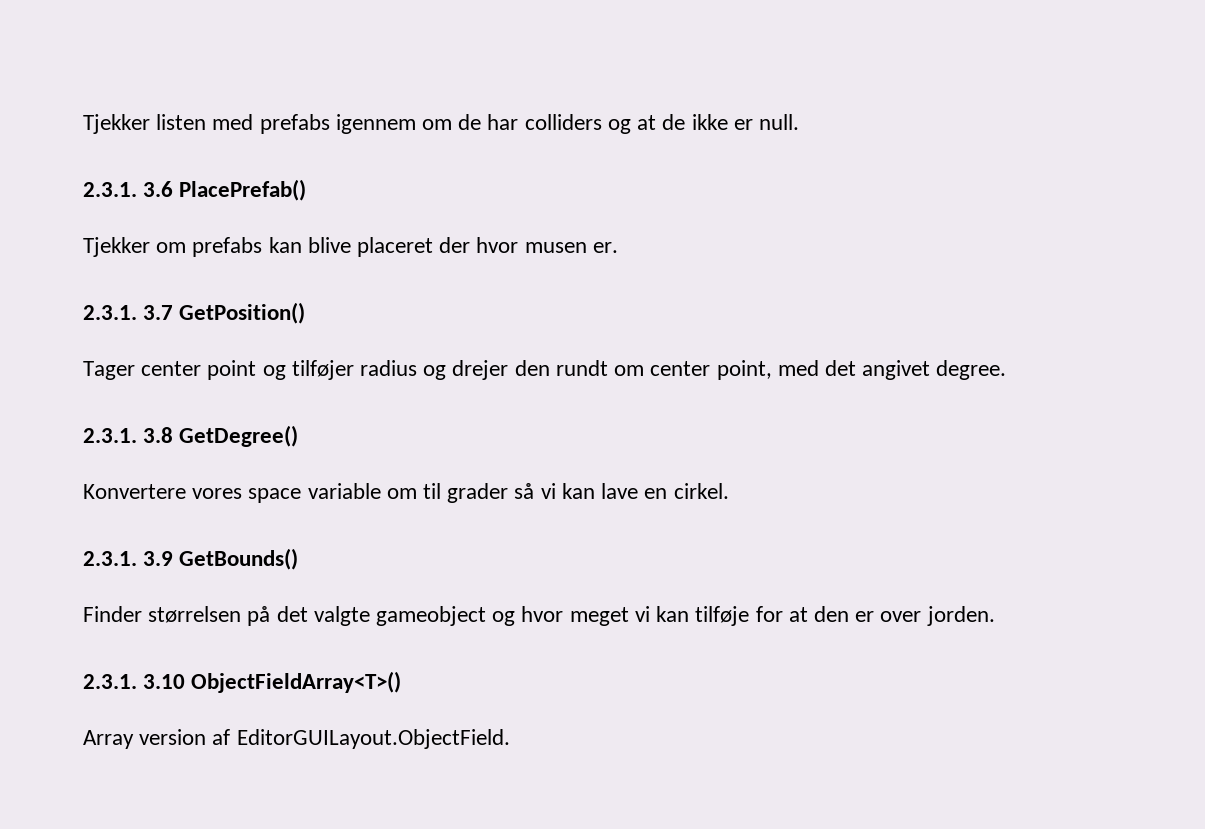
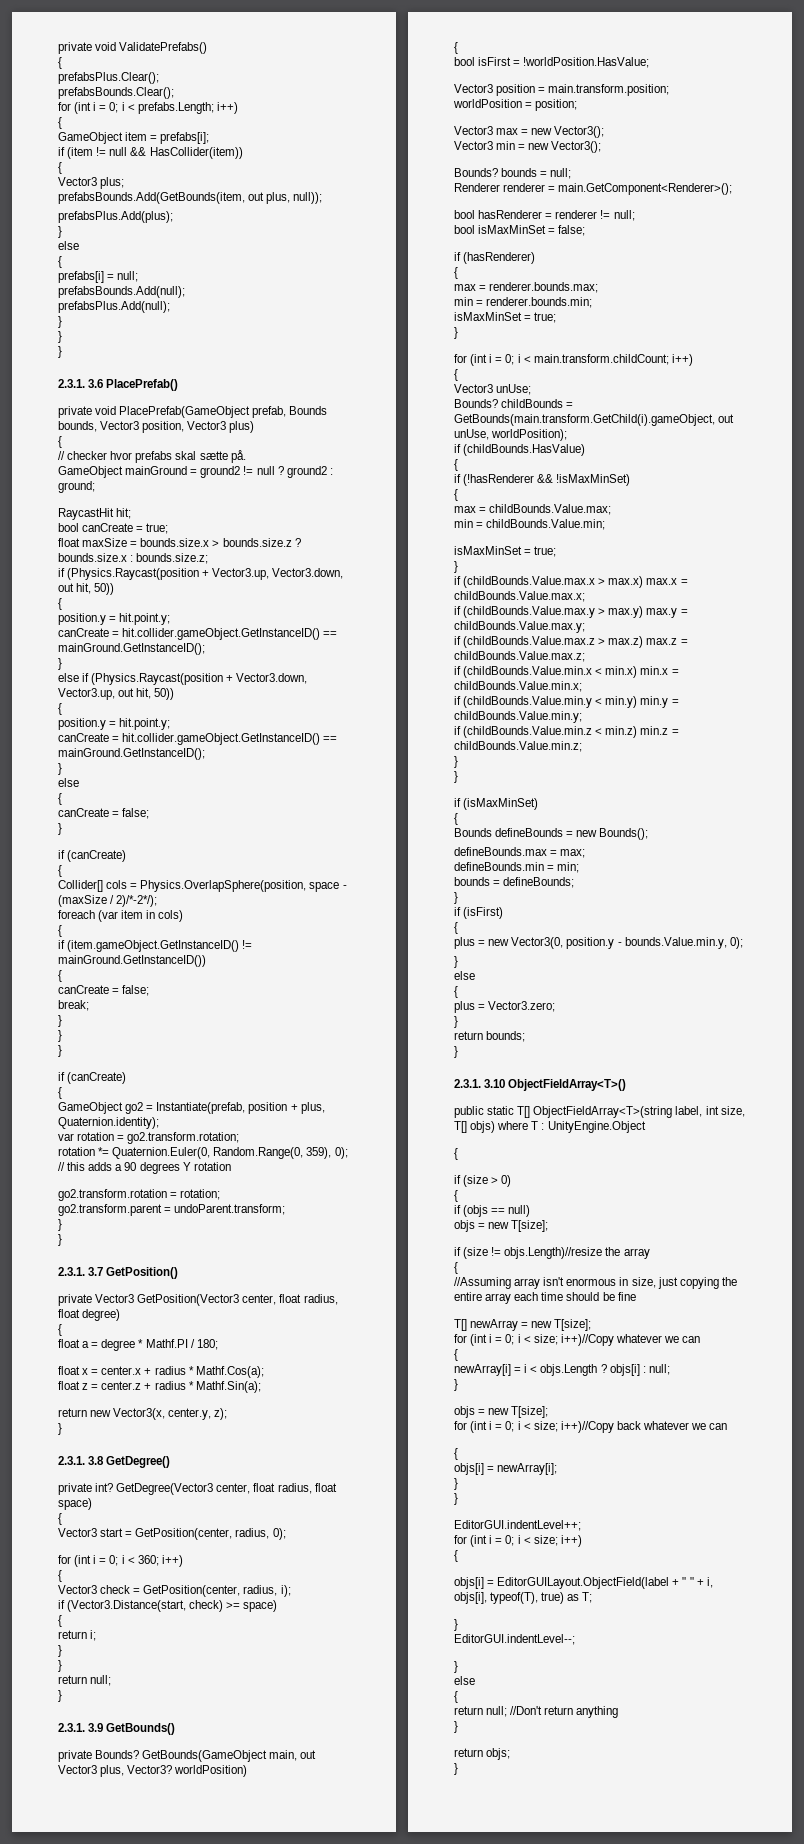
[83,114,799,134] [83,179,307,201] [83,237,618,257] [83,302,306,324] [83,360,1007,380] [83,425,299,447] [83,483,729,503] [83,548,299,570] [83,606,995,626] [83,671,402,693] [83,729,510,749] Tjekker listen med prefabs igennem om de har colliders og at de ikke er null. // 2.3.1. 3.6 PlacePrefab() // Tjekker om prefabs kan blive placeret der hvor musen er. // 2.3.1. 3.7 GetPosition() // Tager center point og tilføjer radius og drejer den rundt om center point, med det angivet degree. // 2.3.1. 3.8 GetDegree() // Konvertere vores space variable om til grader så vi kan lave en cirkel. // 2.3.1. 3.9 GetBounds() // Finder størrelsen på det valgte gameobject og hvor meget vi kan tilføje for at den er over jorden. // 2.3.1. 3.10 ObjectFieldArray<T>() // Array version af EditorGUILayout.ObjectField. -> [58,42,208,54] [58,57,62,69] [58,72,159,84] [58,87,174,99] [58,102,238,114] [58,117,62,129] [58,132,210,144] [58,147,243,159] [58,162,62,174] [58,177,125,189] [58,192,323,204] [58,211,173,223] [58,226,62,238] [58,241,79,250] [58,256,62,268] [58,271,139,283] [58,286,185,298] [58,301,170,313] [58,316,62,328] [58,331,62,343] [58,346,62,358] [58,379,179,391] [58,406,328,418] [58,421,255,433] [58,436,62,448] [58,450,246,463] [58,466,333,478] [58,481,95,493] [58,508,132,520] [58,523,169,534] [58,538,301,547] [58,553,209,564] [58,568,344,580] [58,583,115,595] [58,598,62,610] [58,613,171,625] [58,628,338,640] [58,643,205,655] [58,658,62,670] [58,673,308,685] [58,688,175,700] [58,703,62,715] [58,718,171,730] [58,733,338,745] [58,748,205,760] [58,763,62,775] [58,778,79,787] [58,793,62,805] [58,808,150,819] [58,823,62,835] [58,850,127,862] [58,865,62,877] [58,880,347,892] [58,895,158,907] [58,910,184,922] [58,925,62,937] [58,940,253,952] [58,955,206,967] [58,970,62,982] [58,985,150,996] [58,1000,89,1011] [58,1015,62,1027] [58,1030,62,1042] [58,1045,62,1057] [58,1072,127,1084] [58,1087,62,1099] [58,1102,325,1114] [58,1117,159,1129] [58,1132,240,1144] [58,1147,348,1159] [58,1162,231,1174] [58,1189,221,1201] [58,1204,286,1216] [58,1219,62,1231] [58,1234,62,1246] [58,1267,179,1279] [58,1294,338,1306] [58,1309,121,1321] [58,1324,62,1336] [58,1339,218,1351] [58,1366,264,1378] [58,1381,261,1393] [58,1408,228,1420] [58,1423,62,1435] [58,1456,171,1468] [58,1483,337,1495] [58,1498,92,1510] [58,1513,62,1525] [58,1528,286,1540] [58,1555,183,1567] [58,1570,62,1582] [58,1585,291,1597] [58,1600,278,1612] [58,1615,62,1627] [58,1630,97,1641] [58,1645,62,1657] [58,1660,62,1672] [58,1675,112,1686] [58,1690,62,1702] [58,1723,176,1735] [58,1750,317,1762] [58,1765,248,1777] [454,42,458,54] [454,57,650,68] [454,84,670,96] [453,99,578,111] [454,126,605,138] [454,141,602,153] [454,168,572,179] [454,183,733,195] [454,210,635,221] [454,225,586,236] [454,252,536,264] [454,267,458,279] [454,282,599,293] [454,297,593,308] [454,312,557,323] [454,327,458,339] [454,354,693,366] [454,369,458,381] [454,384,532,395] [454,399,574,408] [454,414,735,426] [454,429,568,441] [454,444,586,456] [454,459,458,471] [454,474,631,486] [454,489,458,501] [454,504,612,515] [454,519,606,530] [454,546,557,557] [454,561,458,573] [454,576,688,588] [454,591,585,602] [454,606,688,618] [454,621,585,633] [454,636,688,648] [454,651,585,662] [454,666,679,678] [454,681,582,692] [454,696,679,708] [454,711,582,723] [454,726,679,738] [454,741,582,752] [454,756,458,768] [454,771,458,783] [454,798,539,810] [454,813,458,825] [454,828,649,840] [454,847,586,858] [454,862,580,873] [454,877,575,888] [454,892,458,904] [454,907,504,919] [454,922,458,934] [454,937,743,949] [454,956,458,968] [454,971,475,980] [454,986,458,998] [454,1001,556,1013] [454,1016,458,1028] [454,1031,526,1042] [454,1046,458,1058] [454,1079,627,1091] [454,1106,745,1118] [454,1121,646,1133] [454,1148,458,1160] [454,1175,512,1187] [454,1190,458,1202] [454,1205,531,1217] [454,1220,549,1232] [454,1247,650,1259] [454,1262,458,1274] [454,1277,737,1289] [454,1292,636,1304] [454,1319,592,1331] [454,1334,701,1346] [454,1349,458,1361] [454,1364,670,1376] [454,1379,458,1391] [454,1406,549,1418] [454,1421,728,1433] [454,1448,458,1460] [454,1463,558,1475] [454,1478,458,1490] [454,1493,458,1505] [454,1520,581,1531] [454,1535,582,1547] [454,1550,458,1562] [454,1577,713,1589] [454,1592,593,1604] [454,1619,458,1631] [454,1634,575,1645] [454,1661,458,1673] [454,1676,475,1685] [454,1691,458,1703] [454,1706,619,1718] [454,1721,458,1733] [454,1748,511,1760] [454,1763,458,1775] private void ValidatePrefabs() // { // prefabsPlus.Clear(); // prefabsBounds.Clear(); // for (int i = 0; i < prefabs.Length; i++) // { // GameObject item = prefabs[i]; // if (item != null && HasCollider(item)) // { // Vector3 plus; // prefabsBounds.Add(GetBounds(item, out plus, null)); // prefabsPlus.Add(plus); // } // else // { // prefabs[i] = null; // prefabsBounds.Add(null); // prefabsPlus.Add(null); // } // } // } // 2.3.1. 3.6 PlacePrefab() // private void PlacePrefab(GameObject prefab, Bounds bounds, Vector3 position, Vector3 plus) // { // // checker hvor prefabs skal sætte på. // GameObject mainGround = ground2 != null ? ground2 : ground; // RaycastHit hit; // bool canCreate = true; // float maxSize = bounds.size.x > bounds.size.z ? bounds.size.x : bounds.size.z; // if (Physics.Raycast(position + Vector3.up, Vector3.down, out hit, 50)) // { // position.y = hit.point.y; // canCreate = hit.collider.gameObject.GetInstanceID() == mainGround.GetInstanceID(); // } // else if (Physics.Raycast(position + Vector3.down, Vector3.up, out hit, 50)) // { // position.y = hit.point.y; // canCreate = hit.collider.gameObject.GetInstanceID() == mainGround.GetInstanceID(); // } // else // { // canCreate = false; // } // if (canCreate) // { // Collider[] cols = Physics.OverlapSphere(position, space - (maxSize / 2)/*-2*/); // foreach (var item in cols) // { // if (item.gameObject.GetInstanceID() != mainGround.GetInstanceID()) // { // canCreate = false; // break; // } // } // } // if (canCreate) // { // GameObject go2 = Instantiate(prefab, position + plus, Quaternion.identity); // var rotation = go2.transform.rotation; // rotation *= Quaternion.Euler(0, Random.Range(0, 359), 0); // this adds a 90 degrees Y rotation // go2.transform.rotation = rotation; // go2.transform.parent = undoParent.transform; // } // } // 2.3.1. 3.7 GetPosition() // private Vector3 GetPosition(Vector3 center, float radius, float degree) // { // float a = degree * Mathf.PI / 180; // float x = center.x + radius * Mathf.Cos(a); // float z = center.z + radius * Mathf.Sin(a); // return new Vector3(x, center.y, z); // } // 2.3.1. 3.8 GetDegree() // private int? GetDegree(Vector3 center, float radius, float space) // { // Vector3 start = GetPosition(center, radius, 0); // for (int i = 0; i < 360; i++) // { // Vector3 check = GetPosition(center, radius, i); // if (Vector3.Distance(start, check) >= space) // { // return i; // } // } // return null; // } // 2.3.1. 3.9 GetBounds() // private Bounds? GetBounds(GameObject main, out Vector3 plus, Vector3? worldPosition) // { // bool isFirst = !worldPosition.HasValue; // Vector3 position = main.transform.position; // worldPosition = position; // Vector3 max = new Vector3(); // Vector3 min = new Vector3(); // Bounds? bounds = null; // Renderer renderer = main.GetComponent<Renderer>(); // bool hasRenderer = renderer != null; // bool isMaxMinSet = false; // if (hasRenderer) // { // max = renderer.bounds.max; // min = renderer.bounds.min; // isMaxMinSet = true; // } // for (int i = 0; i < main.transform.childCount; i++) // { // Vector3 unUse; // Bounds? childBounds = GetBounds(main.transform.GetChild(i).gameObject, out unUse, worldPosition); // if (childBounds.HasValue) // { // if (!hasRenderer && !isMaxMinSet) // { // max = childBounds.Value.max; // min = childBounds.Value.min; // isMaxMinSet = true; // } // if (childBounds.Value.max.x > max.x) max.x = childBounds.Value.max.x; // if (childBounds.Value.max.y > max.y) max.y = childBounds.Value.max.y; // if (childBounds.Value.max.z > max.z) max.z = childBounds.Value.max.z; // if (childBounds.Value.min.x < min.x) min.x = childBounds.Value.min.x; // if (childBounds.Value.min.y < min.y) min.y = childBounds.Value.min.y; // if (childBounds.Value.min.z < min.z) min.z = childBounds.Value.min.z; // } // } // if (isMaxMinSet) // { // Bounds defineBounds = new Bounds(); // defineBounds.max = max; // defineBounds.min = min; // bounds = defineBounds; // } // if (isFirst) // { // plus = new Vector3(0, position.y - bounds.Value.min.y, 0); // } // else // { // plus = Vector3.zero; // } // return bounds; // } // 2.3.1. 3.10 ObjectFieldArray<T>() // public static T[] ObjectFieldArray<T>(string label, int size, T[] objs) where T : UnityEngine.Object // { // if (size > 0) // { // if (objs == null) // objs = new T[size]; // if (size != objs.Length)//resize the array // { // //Assuming array isn't enormous in size, just copying the entire array each time should be fine // T[] newArray = new T[size]; // for (int i = 0; i < size; i++)//Copy whatever we can // { // newArray[i] = i < objs.Length ? objs[i] : null; // } // objs = new T[size]; // for (int i = 0; i < size; i++)//Copy back whatever we can // { // objs[i] = newArray[i]; // } // } // EditorGUI.indentLevel++; // for (int i = 0; i < size; i++) // { // objs[i] = EditorGUILayout.ObjectField(label + " " + i, objs[i], typeof(T), true) as T; // } // EditorGUI.indentLevel--; // } // else // { // return null; //Don't return anything // } // return objs; // }

